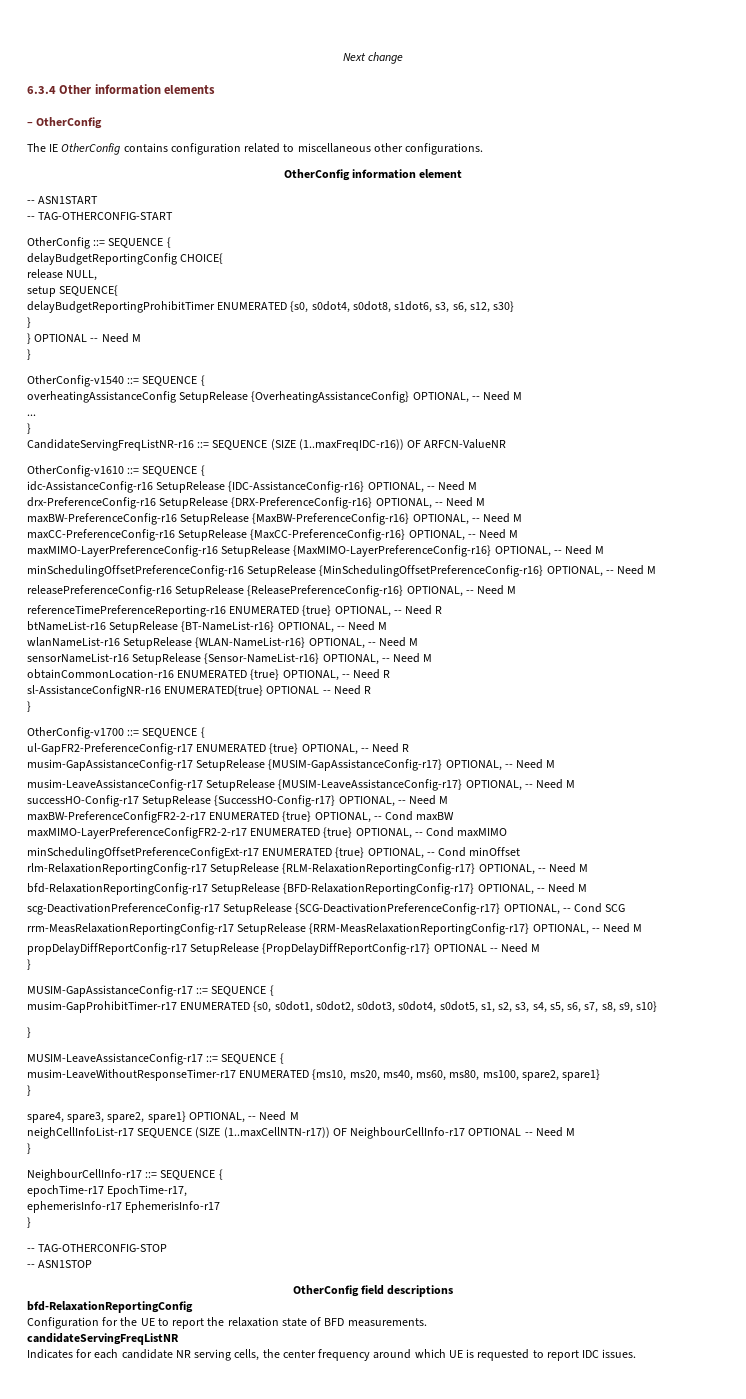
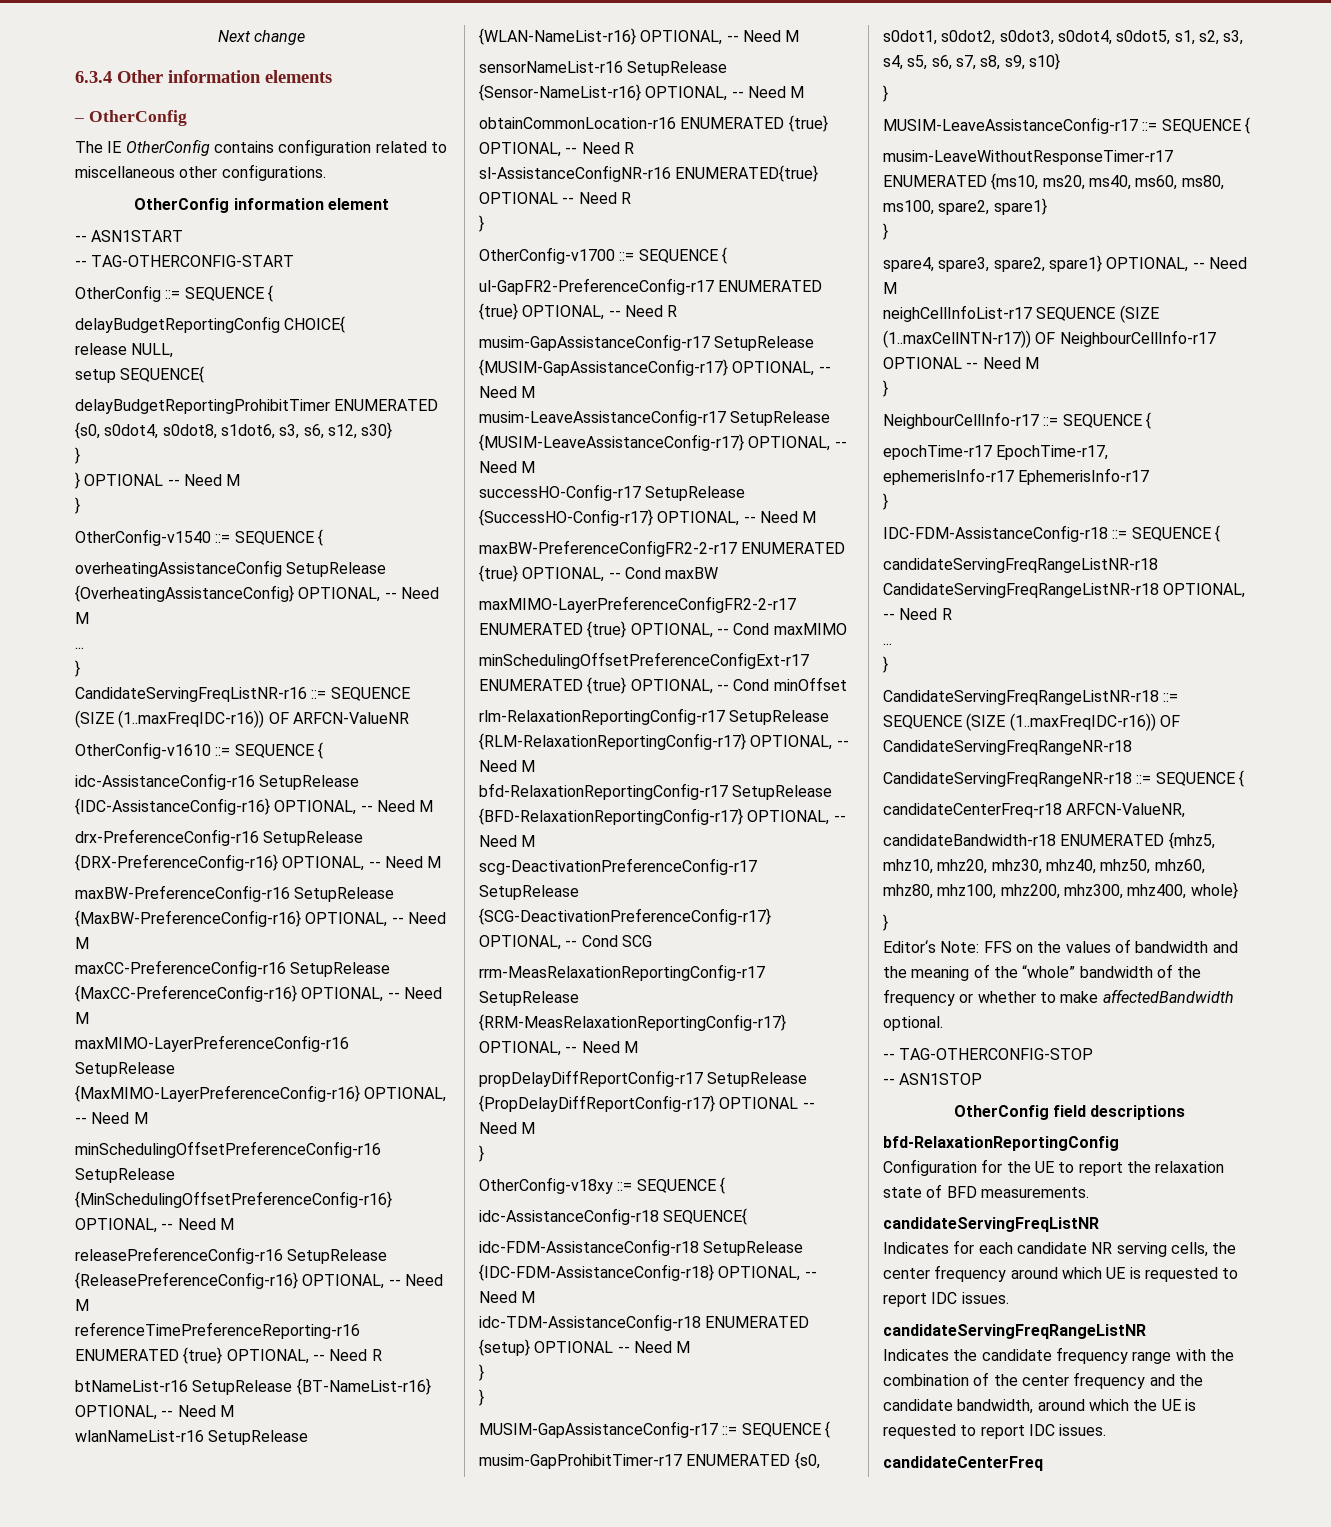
(31, 964) none -> [479,1177,725,1194] [479,1208,748,1225] [479,1239,804,1256] [479,1264,817,1281] [479,1291,536,1303] [479,1314,810,1331] [479,1339,691,1356] [479,1364,484,1381] [479,1389,484,1406] // OtherConfig-v18xy ::= SEQUENCE { // idc-AssistanceConfig-r18 SEQUENCE{ // idc-FDM-AssistanceConfig-r18 SetupRelease {IDC-FDM-AssistanceConfig-r18} OPTIONAL, -- Need M // idc-TDM-AssistanceConfig-r18 ENUMERATED {setup} OPTIONAL -- Need M // } // }
(31, 1222) none -> [883,525,1220,542] [883,558,1158,573] [883,583,1246,598] [883,608,952,620] [883,643,892,645] [883,656,888,673] [883,690,1179,705] [883,713,1180,731] [883,740,1132,755] [883,770,1244,787] [883,803,1186,818] [883,832,1215,849] [883,859,1205,874] [883,882,1238,899] [883,914,888,931] [883,939,1238,953] [883,964,1202,981] [883,989,1234,1006] [883,1016,943,1031] // IDC-FDM-AssistanceConfig-r18 ::= SEQUENCE { // candidateServingFreqRangeListNR-r18 CandidateServingFreqRangeListNR-r18 OPTIONAL, -- Need R // ... // } // CandidateServingFreqRangeListNR-r18 ::= SEQUENCE (SIZE (1..maxFreqIDC-r16)) OF CandidateServingFreqRangeNR-r18 // CandidateServingFreqRangeNR-r18 ::= SEQUENCE { // candidateCenterFreq-r18 ARFCN-ValueNR, // candidateBandwidth-r18 ENUMERATED {mhz5, mhz10, mhz20, mhz30, mhz40, mhz50, mhz60, mhz80, mhz100, mhz200, mhz300, mhz400, whole} // } // Editor‘s Note: FFS on the values of bandwidth and the meaning of the “whole” bandwidth of the frequency or whether to make affectedBandwidth optional.
(637, 1353) none -> [883,1324,1146,1339] [883,1347,1234,1364] [883,1372,1203,1389] [883,1399,1196,1414] [883,1424,1107,1439] [883,1456,1043,1471] // candidateServingFreqRangeListNR // Indicates the candidate frequency range with the combination of the center frequency and the candidate bandwidth, around which the UE is requested to report IDC issues. // candidateCenterFreq

